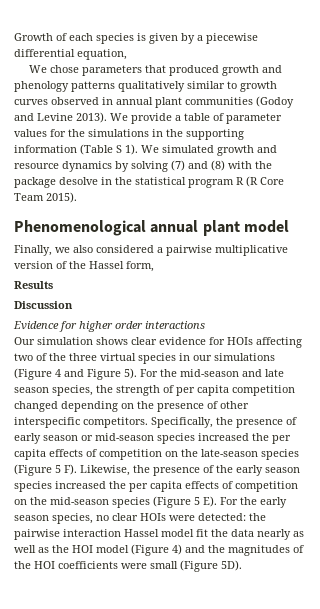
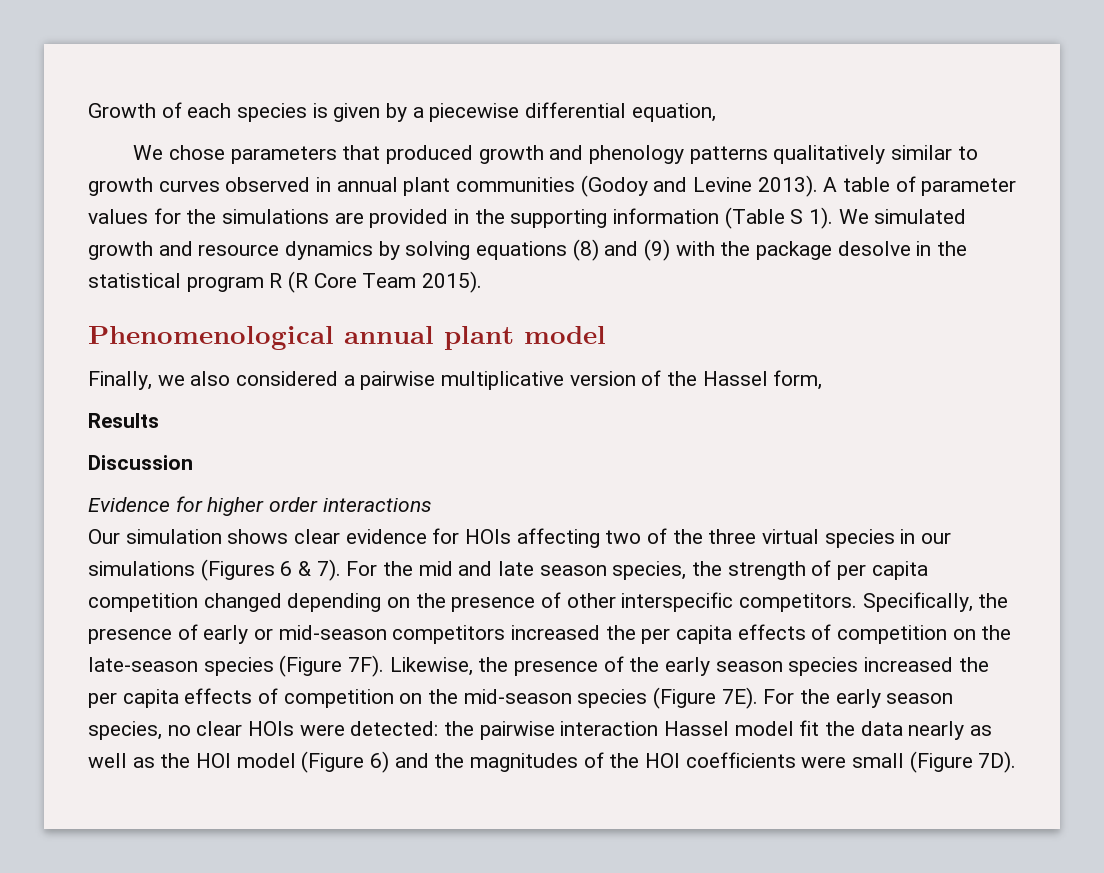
[110,113,181,124] We provide a -> [823,177,838,192] A
(149, 133) none -> [334,209,449,228] are provided
[171,160,225,171] (7) and (8) -> [476,239,671,261] equations (8) and (9)
[14,368,239,380] (Figure 4 and Figure 5). For the mid-season -> [200,559,453,581] (Figures 6 & 7). For the mid
[43,435,78,441] season -> (249, 634) none
[157,433,195,444] species -> [392,625,506,644] competitors
[55,464,77,475] 5 F). -> [348,655,385,677] 7F).
[194,496,217,507] 5 E). -> [721,687,758,709] 7E).
[172,544,182,555] 4) -> [370,751,390,773] 6)
[221,560,242,571] 5D). -> [978,751,1017,773] 7D).

